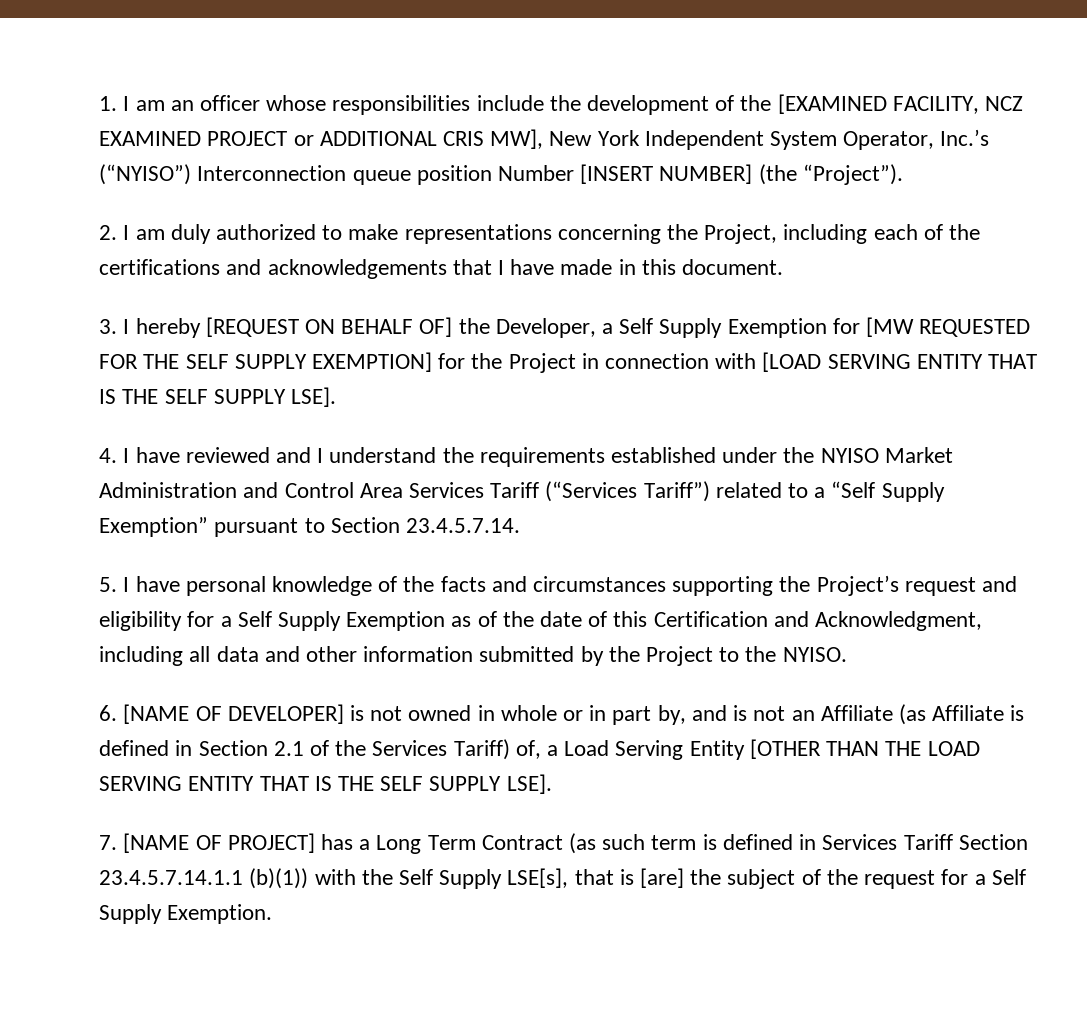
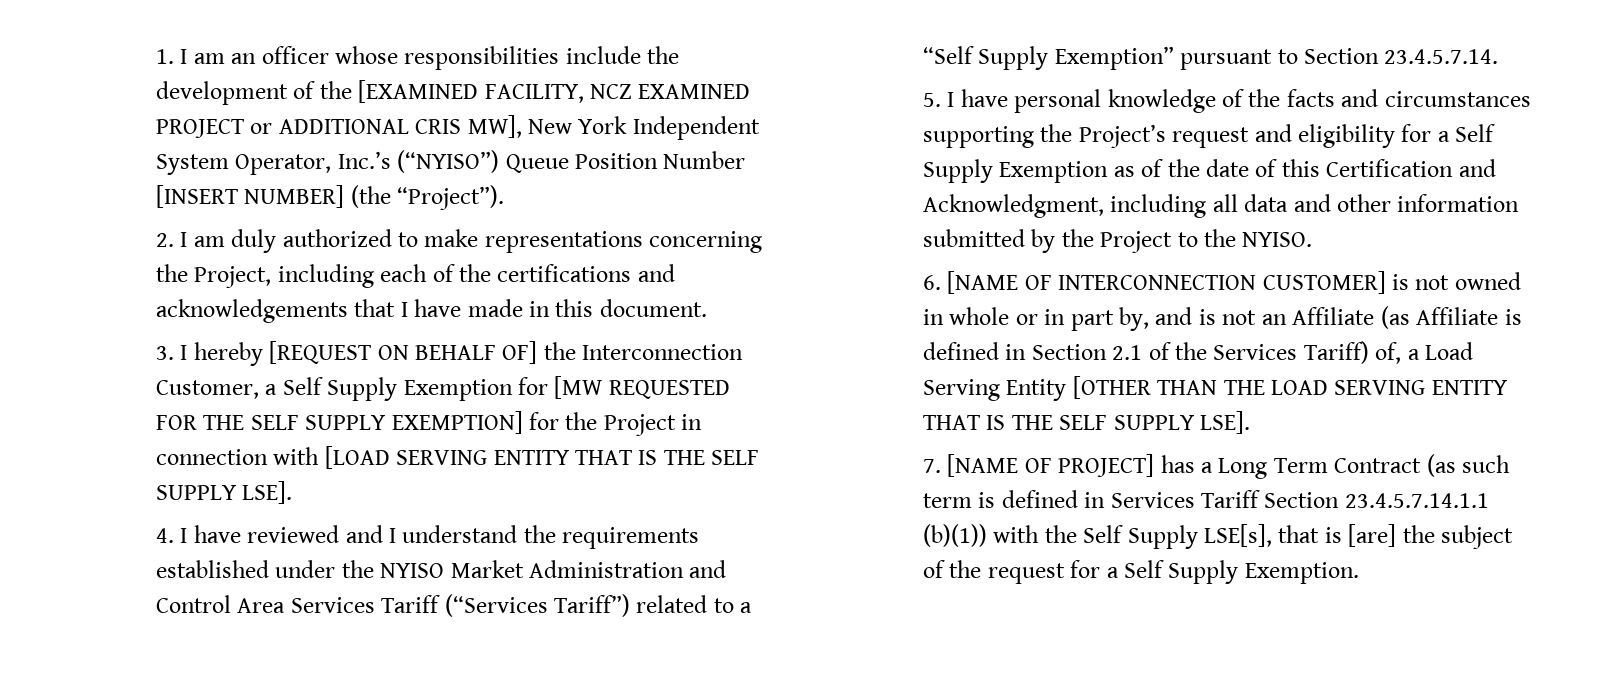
[197,165,492,185] Interconnection queue position -> [505,153,658,173] Queue Position
[495,318,596,338] Developer, -> [582,344,744,360] [155,380,259,399] Interconnection Customer,
[227,704,344,724] DEVELOPER] -> [1058,271,1386,294] INTERCONNECTION CUSTOMER]

